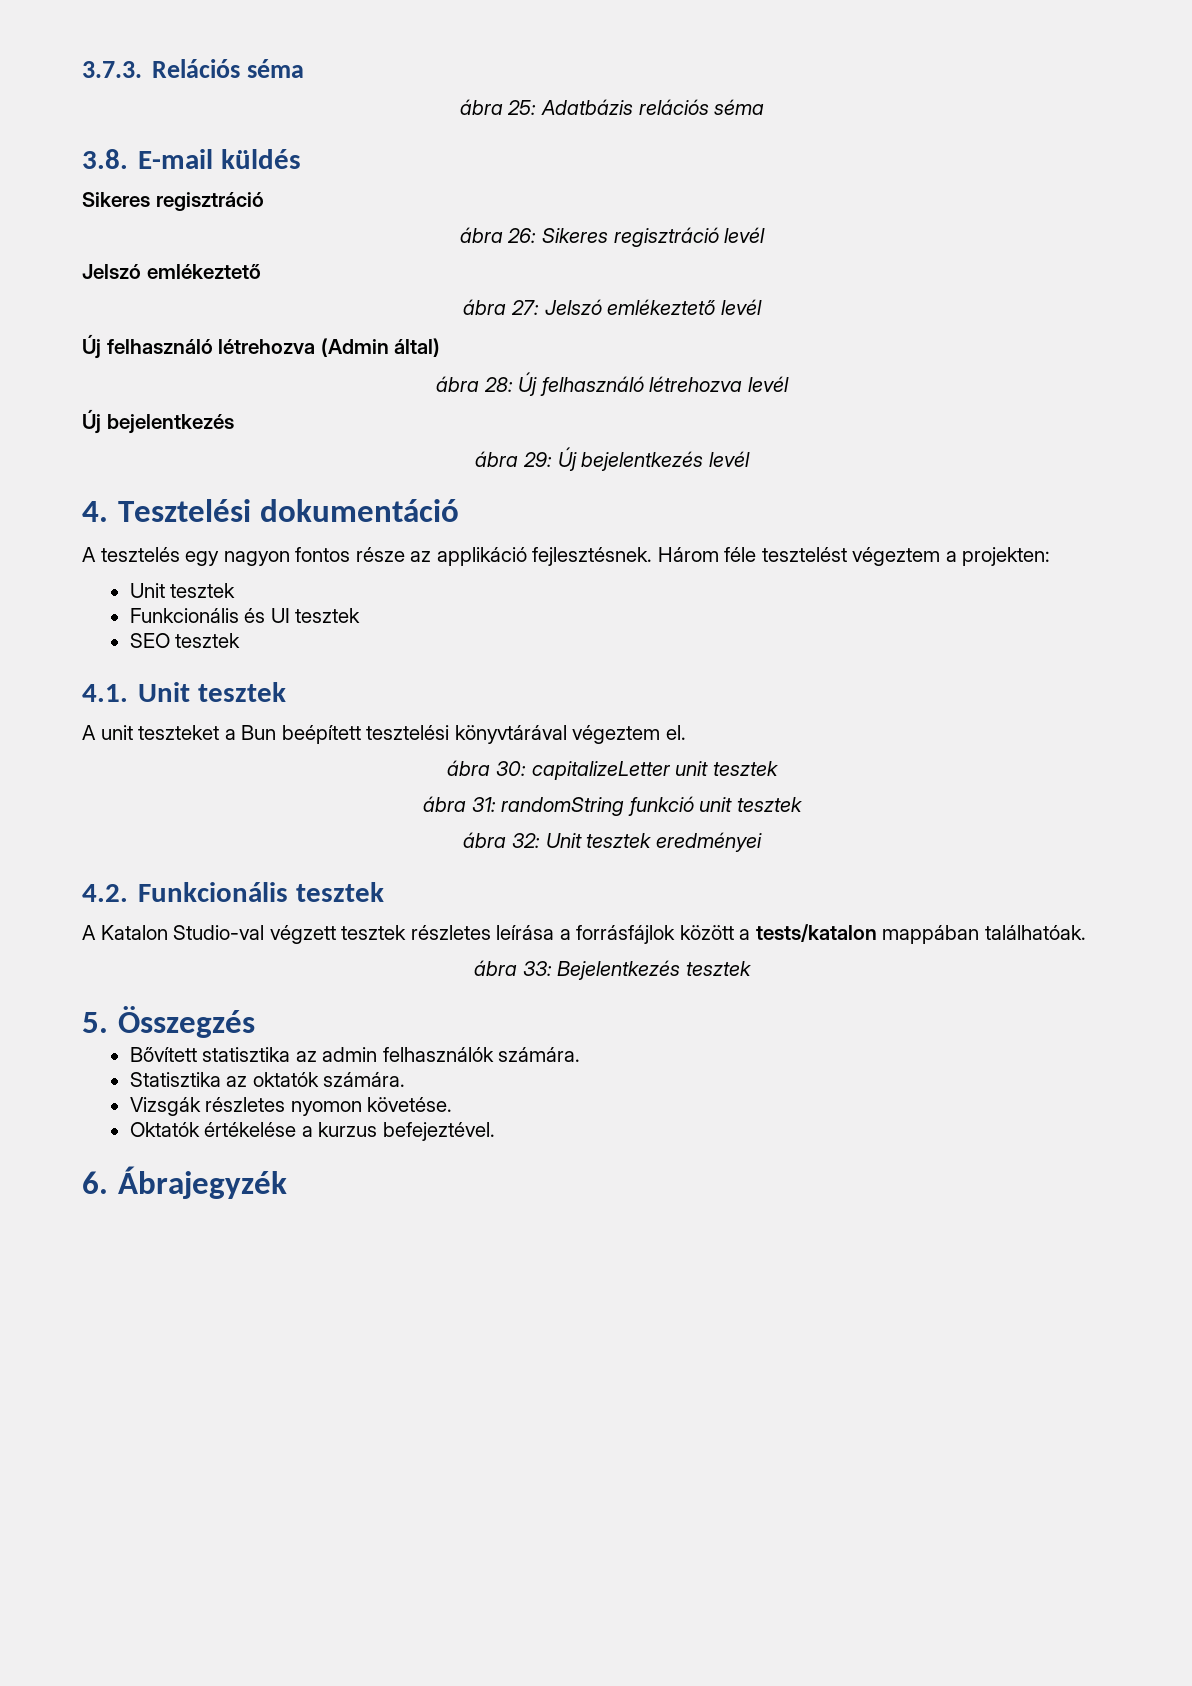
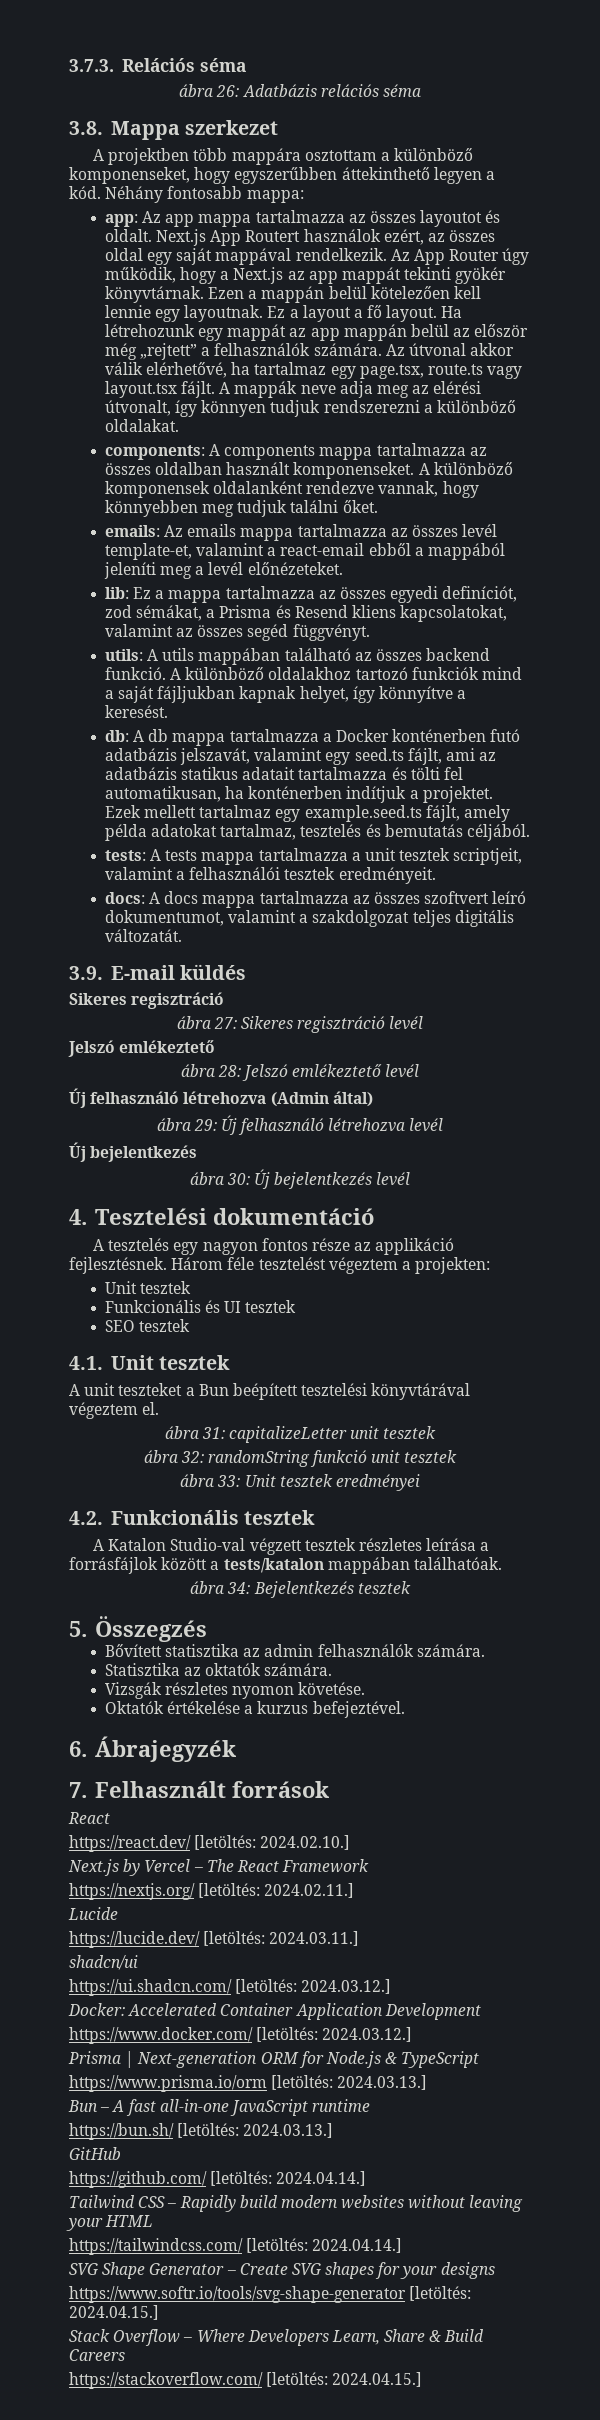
[507,100,537,115] 25: -> [216,85,240,97] 26:
(128, 159) none -> [110,120,279,140] [93,148,474,165] [69,167,495,184] [69,186,304,203] [104,210,501,227] [104,229,496,246] [104,248,530,265] [104,267,507,284] [104,286,481,303] [104,305,463,322] [104,324,529,341] [104,343,515,360] [104,362,523,379] [104,381,482,398] [104,400,516,417] [104,419,179,432] [104,443,487,460] [104,462,513,479] [104,481,479,498] [104,500,378,517] [104,524,498,541] [104,543,505,560] [103,562,343,579] [104,586,518,603] [104,605,508,622] [104,624,370,641] [104,648,491,665] [104,667,522,680] [104,686,467,703] [104,705,168,718] [104,729,521,746] [104,748,497,765] [104,767,463,780] [104,786,493,803] [104,805,510,822] [104,824,530,841] [104,848,523,865] [104,867,436,884] [104,891,527,908] [104,910,514,927] [104,929,182,942] [69,966,103,980] Mappa szerkezet // A projektben több mappára osztottam a különböző komponenseket, hogy egyszerűbben áttekinthető legyen a kód. Néhány fontosabb mappa: // app: Az app mappa tartalmazza az összes layoutot és oldalt. Next.js App Routert használok ezért, az összes oldal egy saját mappával rendelkezik. Az App Router úgy működik, hogy a Next.js az app mappát tekinti gyökér könyvtárnak. Ezen a mappán belül kötelezően kell lennie egy layoutnak. Ez a layout a fő layout. Ha létrehozunk egy mappát az app mappán belül az először még „rejtett” a felhasználók számára. Az útvonal akkor válik elérhetővé, ha tartalmaz egy page.tsx, route.ts vagy layout.tsx fájlt. A mappák neve adja meg az elérési útvonalt, így könnyen tudjuk rendszerezni a különböző oldalakat. // components: A components mappa tartalmazza az összes oldalban használt komponenseket. A különböző komponensek oldalanként rendezve vannak, hogy könnyebben meg tudjuk találni őket. // emails: Az emails mappa tartalmazza az összes levél template-et, valamint a react-email ebből a mappából jeleníti meg a levél előnézeteket. // lib: Ez a mappa tartalmazza az összes egyedi definíciót, zod sémákat, a Prisma és Resend kliens kapcsolatokat, valamint az összes segéd függvényt. // utils: A utils mappában található az összes backend funkció. A különböző oldalakhoz tartozó funkciók mind a saját fájljukban kapnak helyet, így könnyítve a keresést. // db: A db mappa tartalmazza a Docker konténerben futó adatbázis jelszavát, valamint egy seed.ts fájlt, ami az adatbázis statikus adatait tartalmazza és tölti fel automatikusan, ha konténerben indítjuk a projektet. Ezek mellett tartalmaz egy example.seed.ts fájlt, amely példa adatokat tartalmaz, tesztelés és bemutatás céljából. // tests: A tests mappa tartalmazza a unit tesztek scriptjeit, valamint a felhasználói tesztek eredményeit. // docs: A docs mappa tartalmazza az összes szoftvert leíró dokumentumot, valamint a szakdolgozat teljes digitális változatát. // 3.9.
[507,228,537,243] 26: -> [213,1017,237,1029] 27:
[510,300,539,315] 27: -> [217,1065,241,1077] 28:
[483,377,513,392] 28: -> [193,1119,217,1131] 29:
[522,452,552,467] 29: -> [226,1173,250,1185] 30:
[495,761,526,776] 30: -> [201,1427,225,1439] 31:
[471,797,496,812] 31: -> [180,1451,204,1463] 32:
[511,833,540,848] 32: -> [217,1475,241,1487] 33:
[522,961,552,976] 33: -> [227,1582,251,1594] 34:
(288, 1182) none -> [69,1781,329,1798] [68,1812,110,1824] [69,1835,351,1852] [68,1859,370,1876] [69,1883,355,1900] [68,1907,118,1920] [69,1931,360,1948] [69,1955,138,1970] [69,1979,392,1996] [68,2003,481,2020] [69,2027,413,2044] [68,2051,480,2068] [69,2075,428,2092] [68,2099,371,2116] [69,2123,334,2140] [69,2147,121,2160] [69,2171,367,2188] [69,2195,524,2212] [66,2215,154,2231] [69,2238,403,2255] [69,2262,495,2279] [69,2286,472,2303] [69,2305,159,2320] [69,2329,485,2346] [69,2349,125,2361] [69,2372,423,2389] // 7. Felhasznált források // React // https://react.dev/ [letöltés: 2024.02.10.] // Next.js by Vercel – The React Framework // https://nextjs.org/ [letöltés: 2024.02.11.] // Lucide // https://lucide.dev/ [letöltés: 2024.03.11.] // shadcn/ui // https://ui.shadcn.com/ [letöltés: 2024.03.12.] // Docker: Accelerated Container Application Development // https://www.docker.com/ [letöltés: 2024.03.12.] // Prisma | Next-generation ORM for Node.js & TypeScript // https://www.prisma.io/orm [letöltés: 2024.03.13.] // Bun – A fast all-in-one JavaScript runtime // https://bun.sh/ [letöltés: 2024.03.13.] // GitHub // https://github.com/ [letöltés: 2024.04.14.] // Tailwind CSS – Rapidly build modern websites without leaving your HTML // https://tailwindcss.com/ [letöltés: 2024.04.14.] // SVG Shape Generator – Create SVG shapes for your designs // https://www.softr.io/tools/svg-shape-generator [letöltés: 2024.04.15.] // Stack Overflow – Where Developers Learn, Share & Build Careers // https://stackoverflow.com/ [letöltés: 2024.04.15.]

